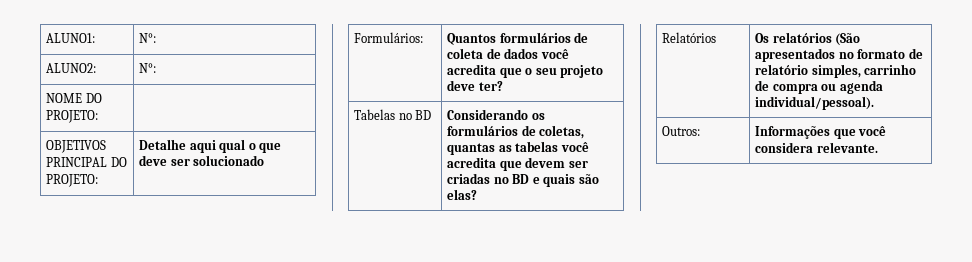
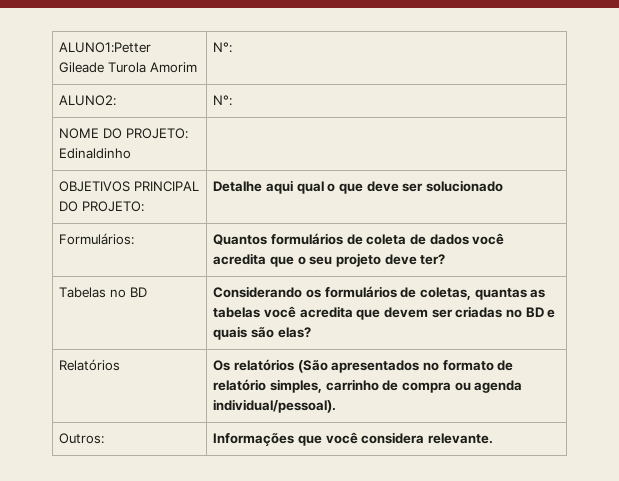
[46,33,96,43] ALUNO1: -> [59,42,152,53] [59,62,197,73] ALUNO1:Petter Gileade Turola Amorim
(99, 116) none -> [59,148,132,159] Edinaldinho

